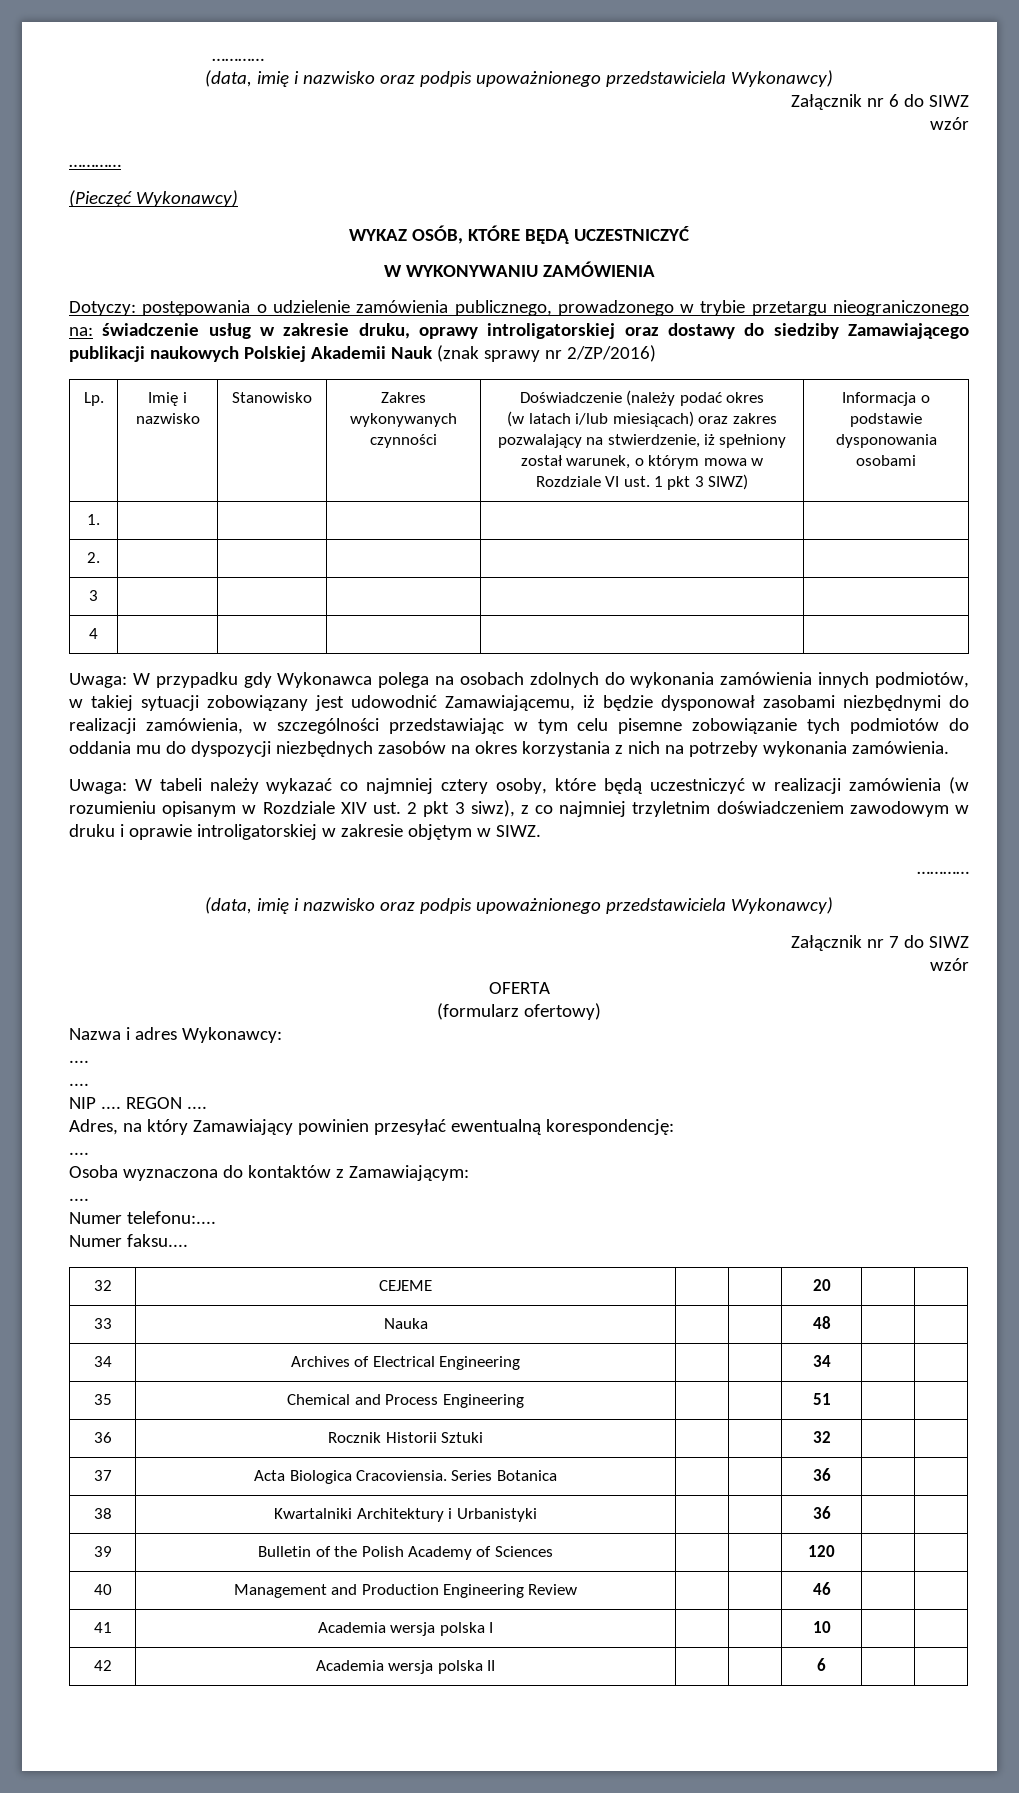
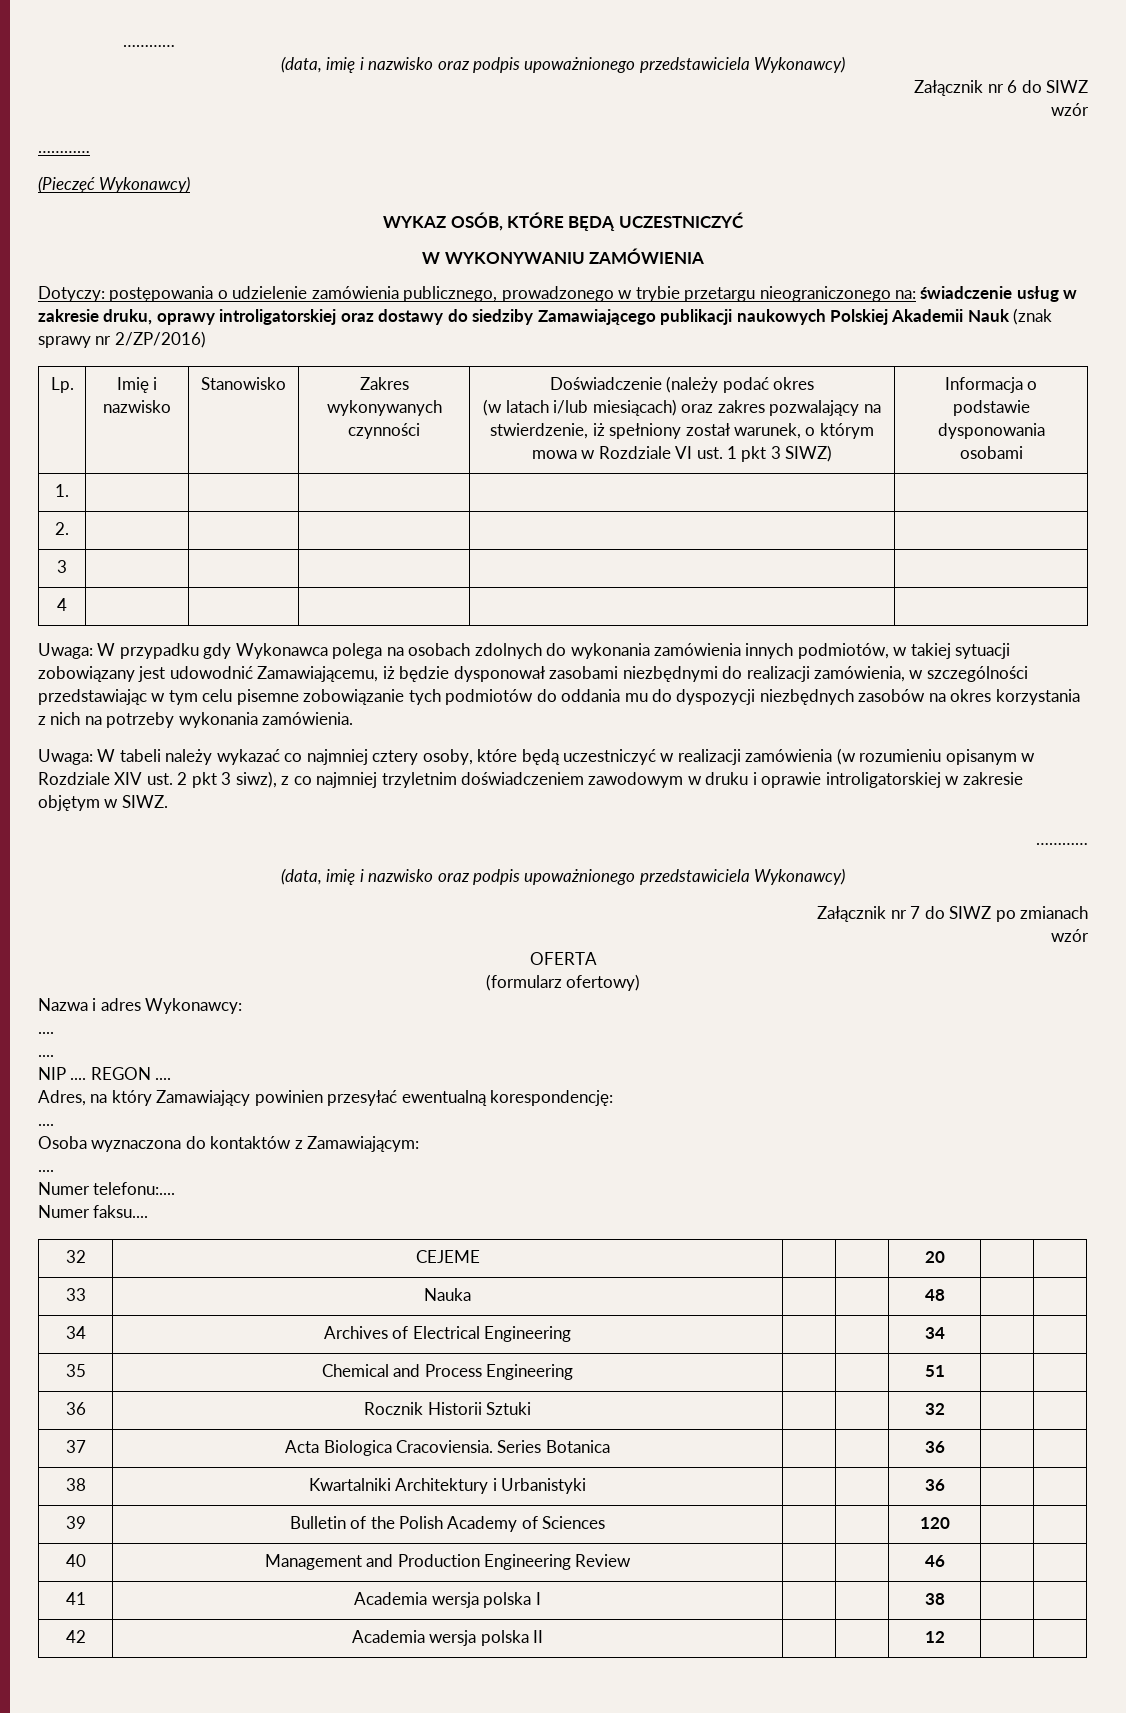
(969, 942) none -> [995,906,1089,922] po zmianach
[812,1621,831,1633] 10 -> [924,1593,945,1605] 38
[817,1658,826,1671] 6 -> [924,1631,945,1643] 12

